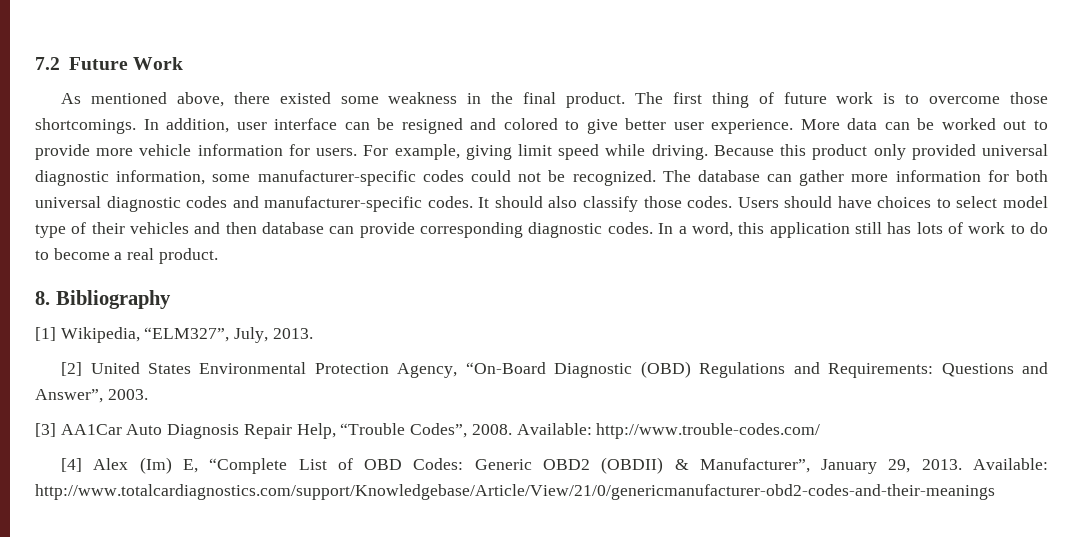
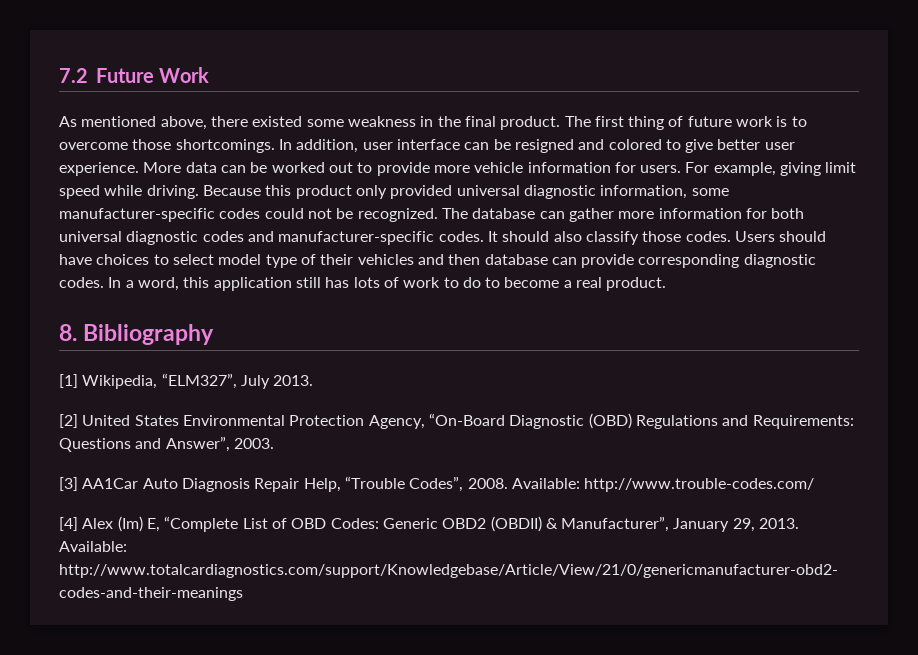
[234,327,269,343] July, -> [240,375,270,389] July

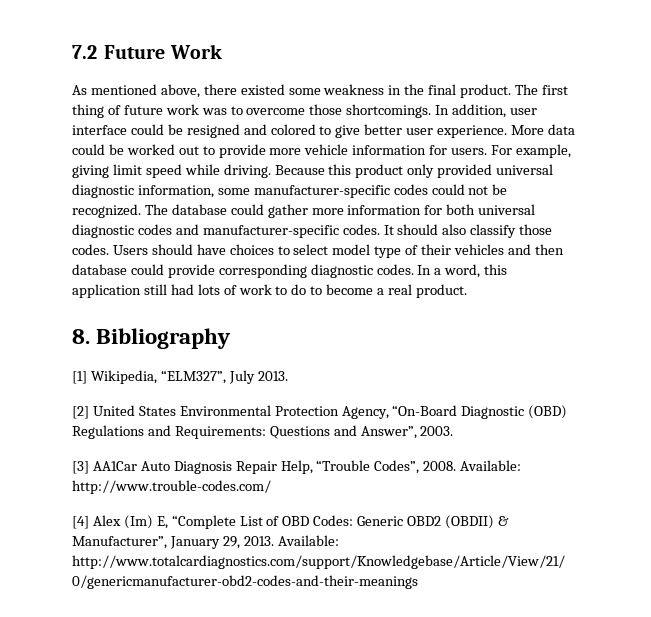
[776,116,788,127] is -> [201,108,227,115] was
[464,142,490,150] can -> [130,124,164,135] could
[220,165,246,173] can -> [72,144,105,155] could
[539,211,565,219] can -> [230,204,264,215] could
[551,257,577,265] can -> [130,264,164,275] could
[325,277,350,288] has -> [170,284,194,295] had

